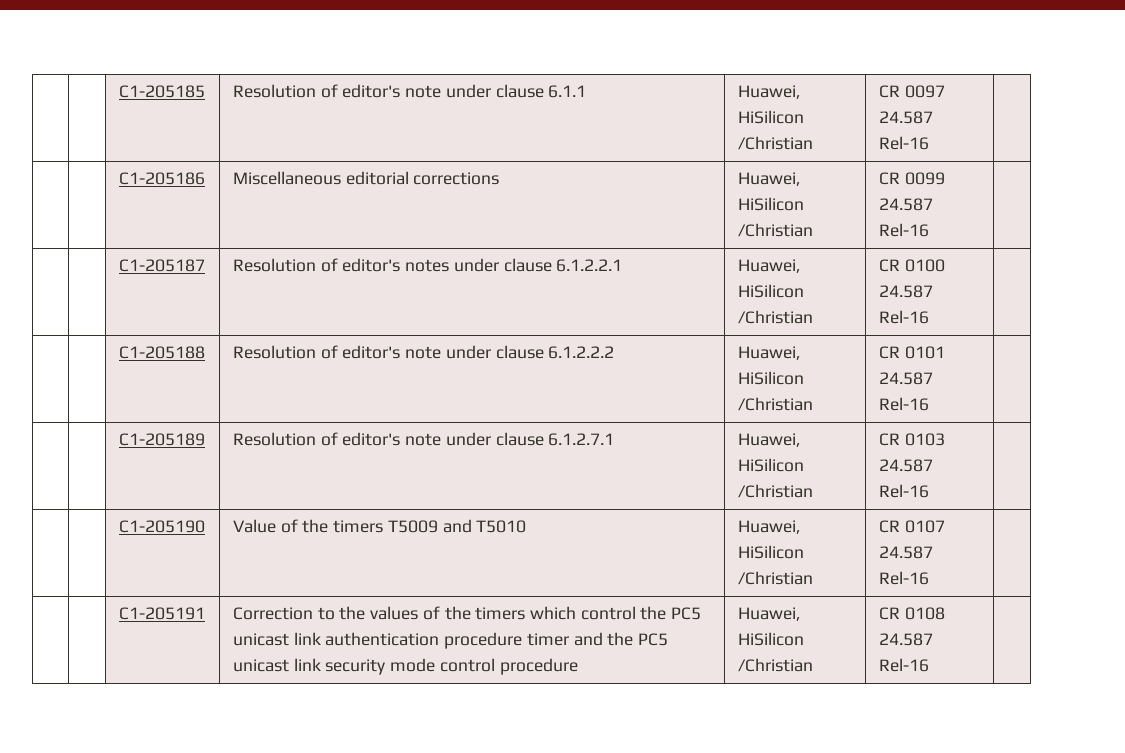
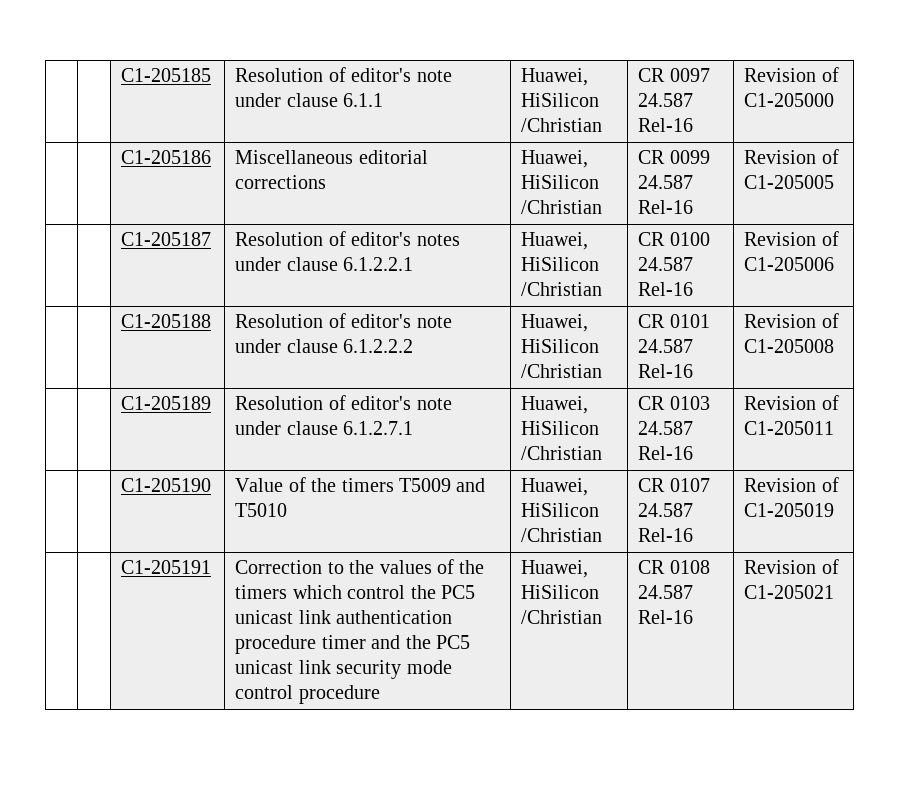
(929, 143) none -> [744,67,839,82] [744,93,835,107] Revision of C1-205000
(929, 230) none -> [744,149,839,164] [744,175,835,189] Revision of C1-205005
(929, 317) none -> [744,231,839,246] [744,257,835,271] Revision of C1-205006
(929, 404) none -> [744,313,839,328] [744,339,835,353] Revision of C1-205008
(929, 491) none -> [744,395,839,410] [744,421,835,435] Revision of C1-205011
(929, 578) none -> [744,477,839,492] [744,503,835,517] Revision of C1-205019
(929, 665) none -> [744,559,839,574] [744,585,835,599] Revision of C1-205021

